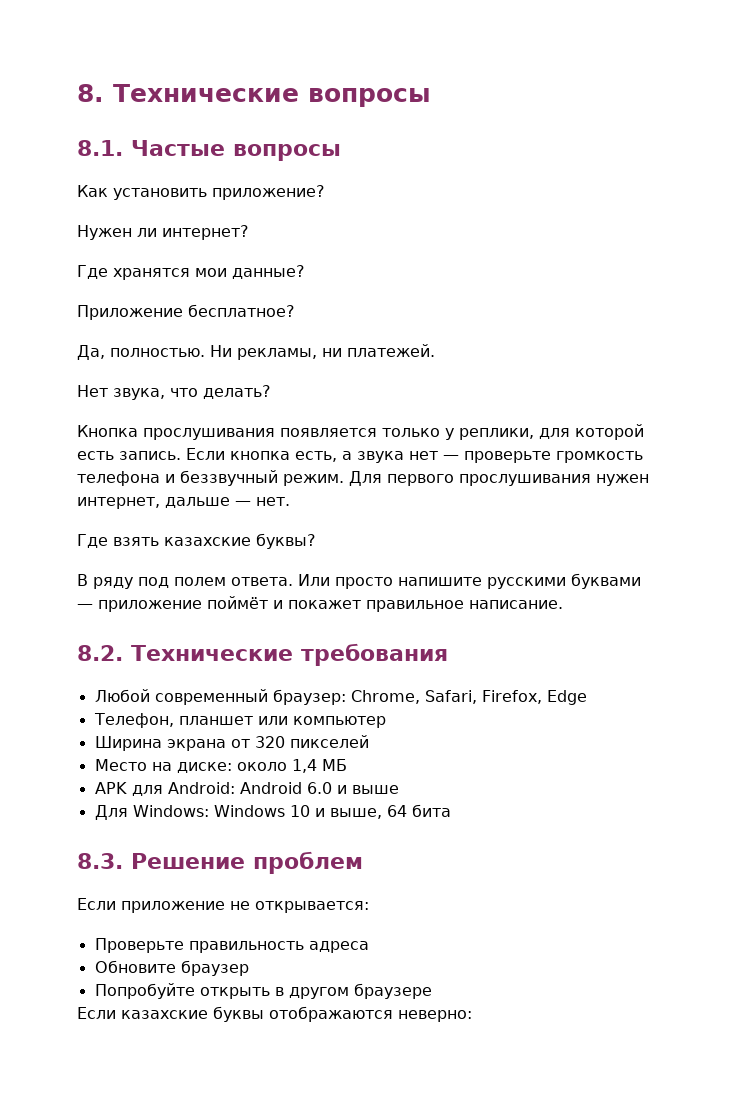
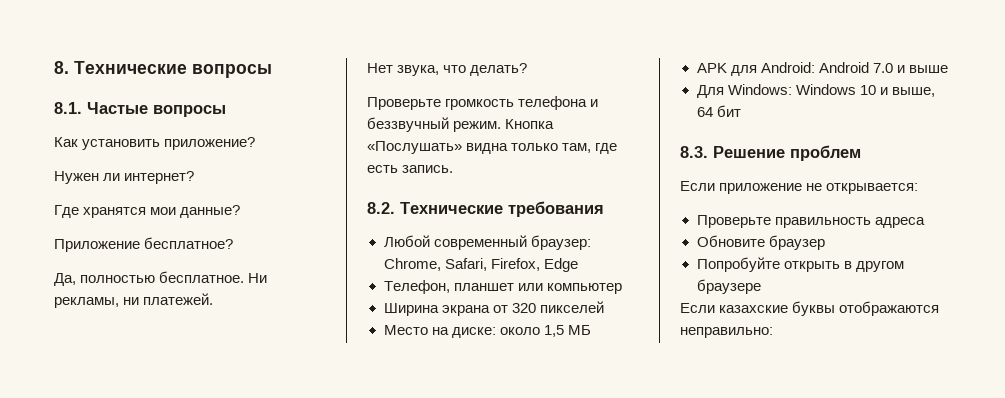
[110,348,205,357] полностью. -> [80,271,245,283] полностью бесплатное.
[77,424,644,440] [77,448,551,463] Кнопка прослушивания появляется только у реплики, для которой есть запись. Если кнопка есть, а звука нет — проверьте -> [367,97,441,110] Проверьте
[349,471,649,486] [77,497,290,509] [77,533,316,549] [77,573,641,589] [77,596,563,612] Для первого прослушивания нужен интернет, дальше — нет. // Где взять казахские буквы? // В ряду под полем ответа. Или просто напишите русскими буквами — приложение поймёт и покажет правильное написание. -> [505,119,555,129] [367,141,618,154] [367,165,454,173] Кнопка «Послушать» видна только там, где есть запись.
[291,759,317,773] 1,4 -> [543,325,564,337] 1,5
[306,782,332,794] 6.0 -> [872,63,893,73] 7.0
[411,804,451,817] бита -> [716,105,741,117] бит
[398,1010,472,1022] неверно: -> [680,327,773,338] неправильно:

